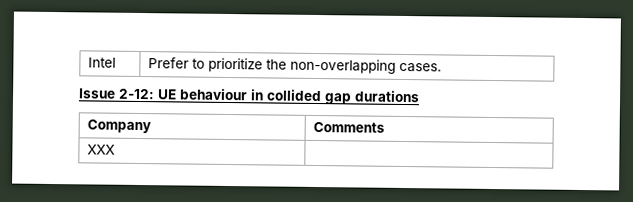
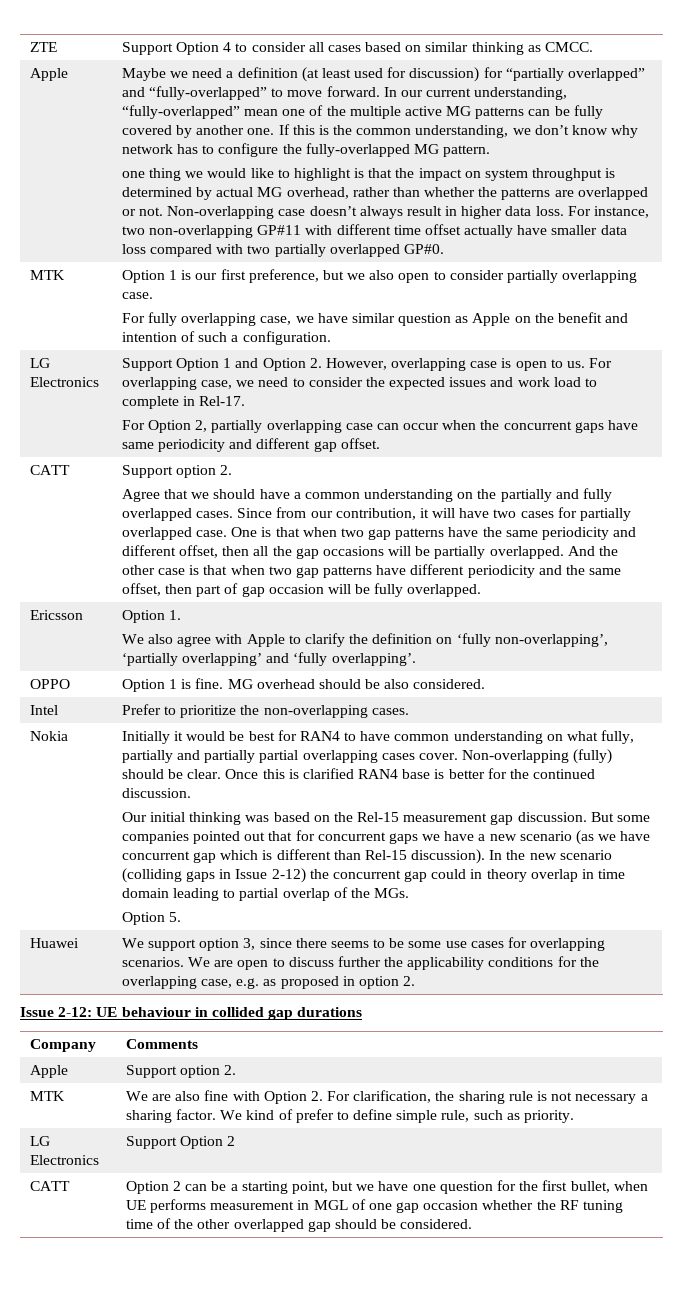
(88, 62) none -> [29,42,57,52] [121,42,593,55] [29,68,68,81] [121,67,645,82] [121,86,568,100] [121,105,603,119] [121,124,639,138] [121,143,491,157] [121,168,616,181] [121,187,648,200] [121,206,649,219] [121,224,627,238] [121,244,444,257] [29,270,65,280] [121,269,638,283] [121,292,153,299] [121,312,629,326] [121,331,331,345] [29,358,50,368] [29,377,99,387] [121,358,613,371] [121,377,597,390] [121,396,246,409] [121,420,638,433] [121,438,380,452] [29,465,70,475] [121,465,233,478] [121,488,612,502] [121,507,631,521] [121,527,637,540] [121,545,618,559] [121,564,622,578] [121,583,482,597] [29,610,83,620] [121,610,181,623] [121,633,608,647] [121,652,416,666] [29,679,70,689] [121,678,486,692] ZTE | Support Option 4 to consider all cases based on similar thinking as CMCC. // Apple | Maybe we need a definition (at least used for discussion) for “partially overlapped” and “fully-overlapped” to move forward. In our current understanding, “fully-overlapped” mean one of the multiple active MG patterns can be fully covered by another one. If this is the common understanding, we don’t know why network has to configure the fully-overlapped MG pattern. // one thing we would like to highlight is that the impact on system throughput is determined by actual MG overhead, rather than whether the patterns are overlapped or not. Non-overlapping case doesn’t always result in higher data loss. For instance, two non-overlapping GP#11 with different time offset actually have smaller data loss compared with two partially overlapped GP#0. // MTK | Option 1 is our first preference, but we also open to consider partially overlapping case. // For fully overlapping case, we have similar question as Apple on the benefit and intention of such a configuration. // LG Electronics | Support Option 1 and Option 2. However, overlapping case is open to us. For overlapping case, we need to consider the expected issues and work load to complete in Rel-17. // For Option 2, partially overlapping case can occur when the concurrent gaps have same periodicity and different gap offset. // CATT | Support option 2. // Agree that we should have a common understanding on the partially and fully overlapped cases. Since from our contribution, it will have two cases for partially overlapped case. One is that when two gap patterns have the same periodicity and different offset, then all the gap occasions will be partially overlapped. And the other case is that when two gap patterns have different periodicity and the same offset, then part of gap occasion will be fully overlapped. // Ericsson | Option 1. // We also agree with Apple to clarify the definition on ‘fully non-overlapping’, ‘partially overlapping’ and ‘fully overlapping’. // OPPO | Option 1 is fine. MG overhead should be also considered. //
(443, 67) none -> [29,731,68,741] [121,730,635,744] [121,749,613,764] [121,768,596,779] [121,788,191,798] [121,812,650,825] [121,830,651,845] [121,849,612,864] [121,868,626,883] [121,887,410,901] [121,912,181,925] [29,938,79,948] [121,937,606,951] [121,956,599,970] [121,976,416,989] // Nokia | Initially it would be best for RAN4 to have common understanding on what fully, partially and partially partial overlapping cases cover. Non-overlapping (fully) should be clear. Once this is clarified RAN4 base is better for the continued discussion. // Our initial thinking was based on the Rel-15 measurement gap discussion. But some companies pointed out that for concurrent gaps we have a new scenario (as we have concurrent gap which is different than Rel-15 discussion). In the new scenario (colliding gaps in Issue 2-12) the concurrent gap could in theory overlap in time domain leading to partial overlap of the MGs. // Option 5. // Huawei | We support option 3, since there seems to be some use cases for overlapping scenarios. We are open to discuss further the applicability conditions for the overlapping case, e.g. as proposed in option 2.
[87,144,116,155] XXX | -> [29,1065,68,1078] [125,1065,237,1078] [29,1091,65,1101] [125,1090,648,1104] [125,1109,574,1123] [29,1136,50,1146] [29,1155,99,1165] [125,1136,236,1149] [29,1181,70,1191] [125,1180,648,1194] [125,1199,623,1213] [125,1218,473,1232] Apple | Support option 2. // MTK | We are also fine with Option 2. For clarification, the sharing rule is not necessary a sharing factor. We kind of prefer to define simple rule, such as priority. // LG Electronics | Support Option 2 // CATT | Option 2 can be a starting point, but we have one question for the first bullet, when UE performs measurement in MGL of one gap occasion whether the RF tuning time of the other overlapped gap should be considered.

